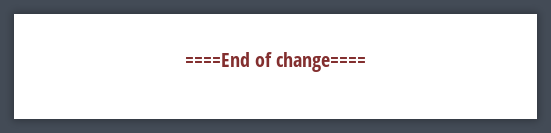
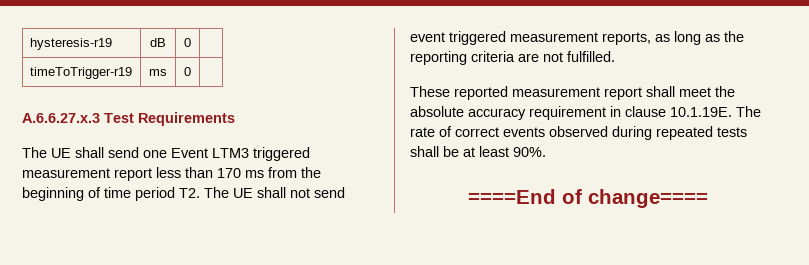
(184, 59) none -> [29,38,112,50] [150,38,166,47] [184,38,191,47] [29,67,132,79] [149,69,167,76] [184,67,191,76] [22,112,235,126] [22,147,310,161] [22,167,321,181] [22,187,345,201] [410,31,744,45] [410,51,615,65] [410,86,735,100] [410,106,761,120] [410,126,747,140] [410,146,546,157] hysteresis-r19 | dB | 0 | // timeToTrigger-r19 | ms | 0 | // A.6.6.27.x.3 Test Requirements // The UE shall send one Event LTM3 triggered measurement report less than 170 ms from the beginning of time period T2. The UE shall not send event triggered measurement reports, as long as the reporting criteria are not fulfilled. // These reported measurement report shall meet the absolute accuracy requirement in clause 10.1.19E. The rate of correct events observed during repeated tests shall be at least 90%. //

